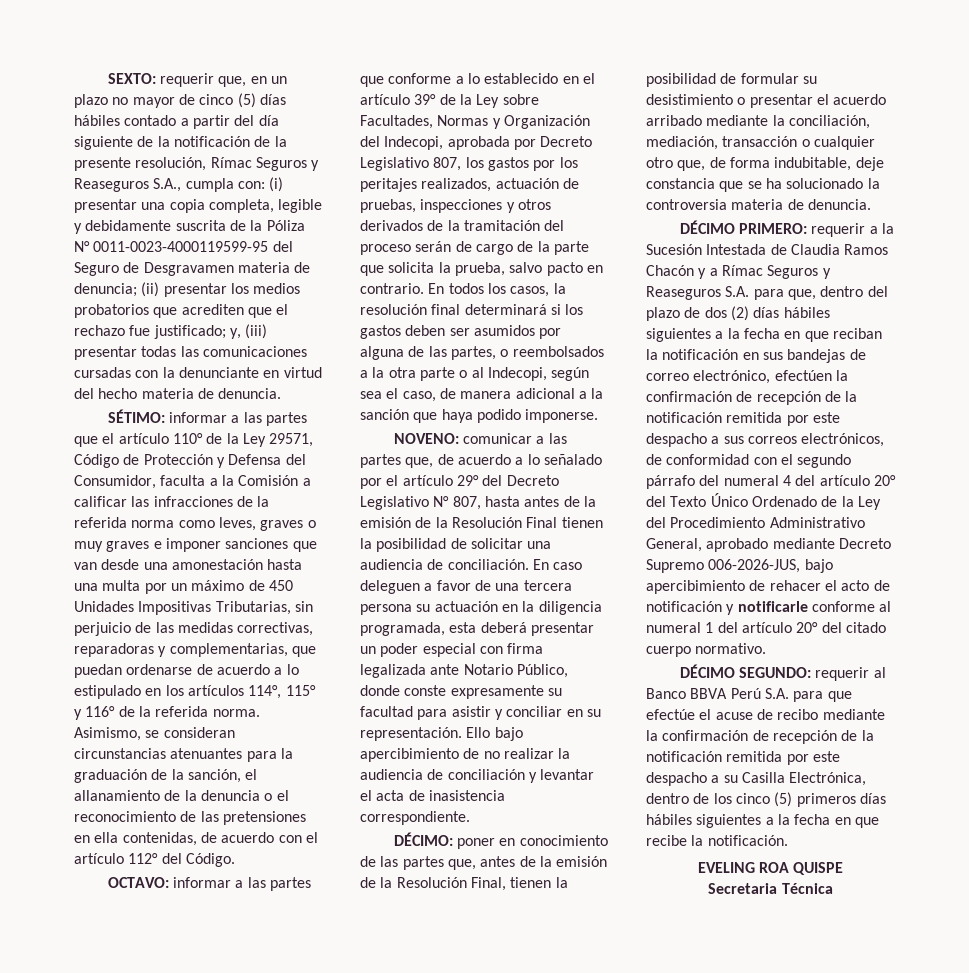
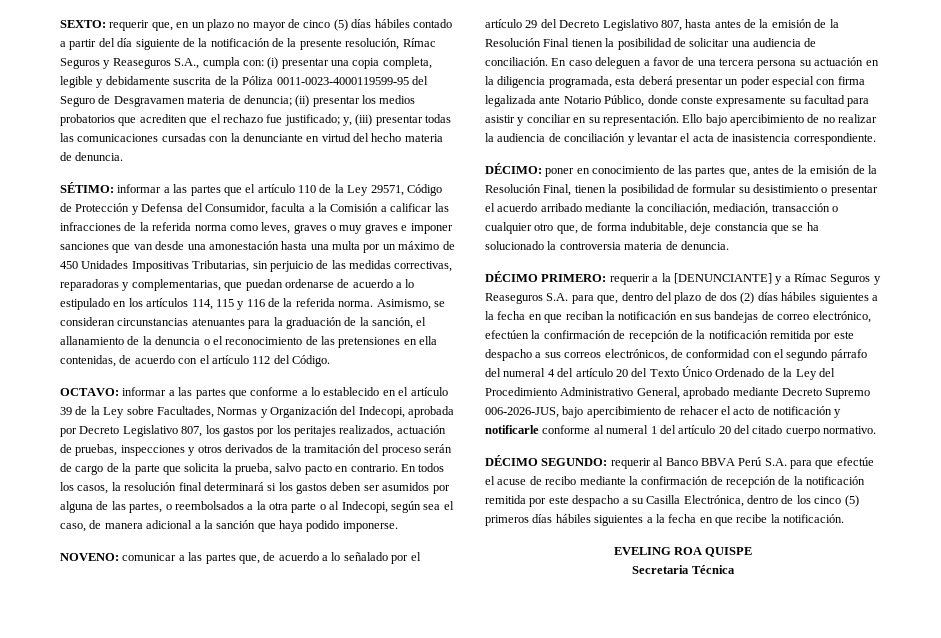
[74,241,90,252] N° -> (274, 80) none
[172,433,203,444] 110° -> [298,185,316,193] 110
[248,685,316,699] [74,706,116,720] 114°, 115° y 116° -> [191,299,265,310] 114, 115 y 116
[128,853,159,864] 112° -> [252,356,271,364] 112
[414,94,437,105] 39° -> [60,407,72,415] 39
[456,475,479,486] 29° -> [525,20,538,28] 29
[433,496,450,507] N° -> (658, 25) none
[646,244,889,255] [646,265,694,276] Sucesión Intestada de Claudia Ramos Chacón -> [673,273,772,284] [DENUNCIANTE]
[873,475,896,486] 20° -> [615,369,628,377] 20
[796,622,819,633] 20° -> [718,426,731,434] 20

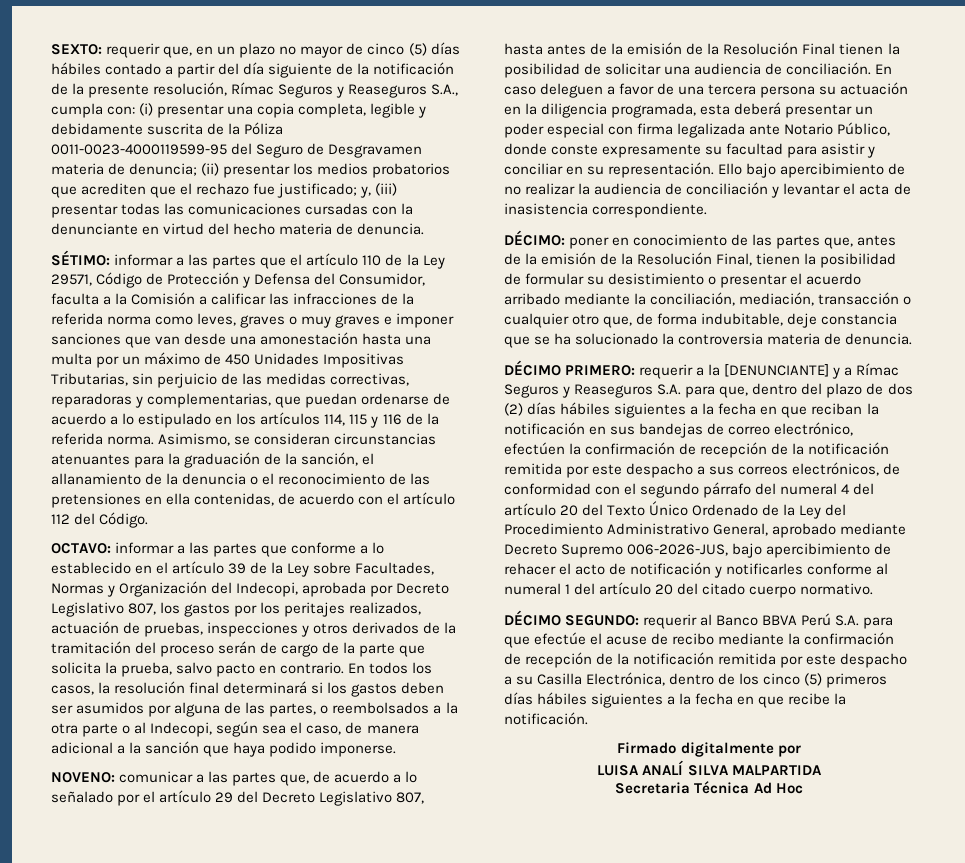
[485,425,539,434] notificarle -> [726,563,804,575] notificarles
[613,547,753,557] EVELING ROA QUISPE -> [617,742,801,757] [597,760,822,776] Firmado digitalmente por // LUISA ANALÍ SILVA MALPARTIDA
(735, 569) none -> [753,782,803,794] Ad Hoc

